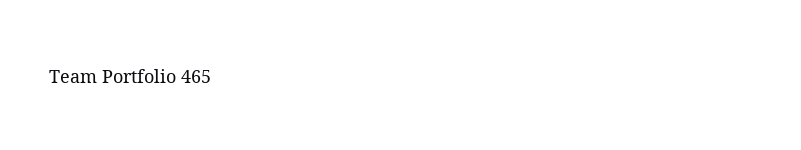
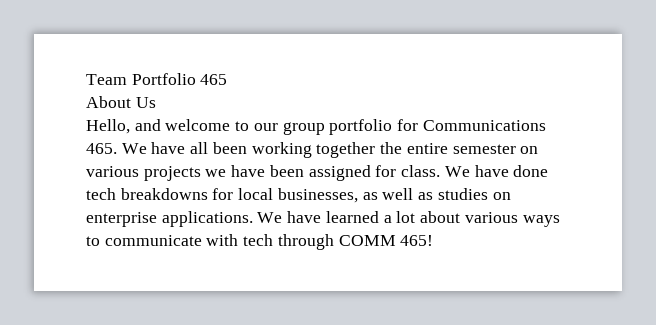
(211, 76) none -> [86,96,156,108] [86,119,546,135] [86,142,539,158] [86,165,549,181] [86,188,511,203] [86,211,560,227] [86,234,434,250] // About Us // Hello, and welcome to our group portfolio for Communications 465. We have all been working together the entire semester on various projects we have been assigned for class. We have done tech breakdowns for local businesses, as well as studies on enterprise applications. We have learned a lot about various ways to communicate with tech through COMM 465!

